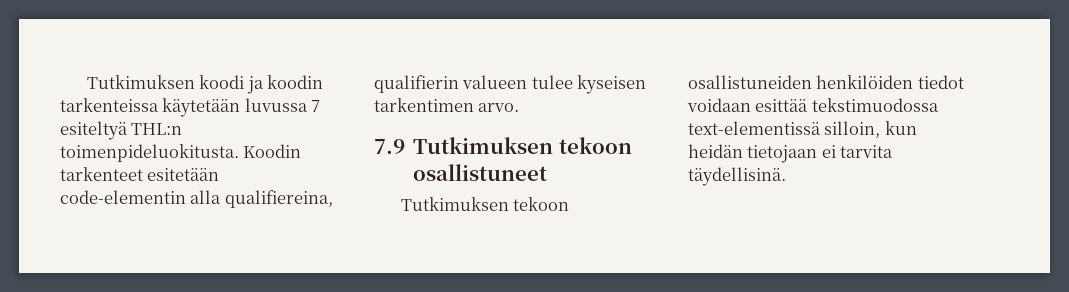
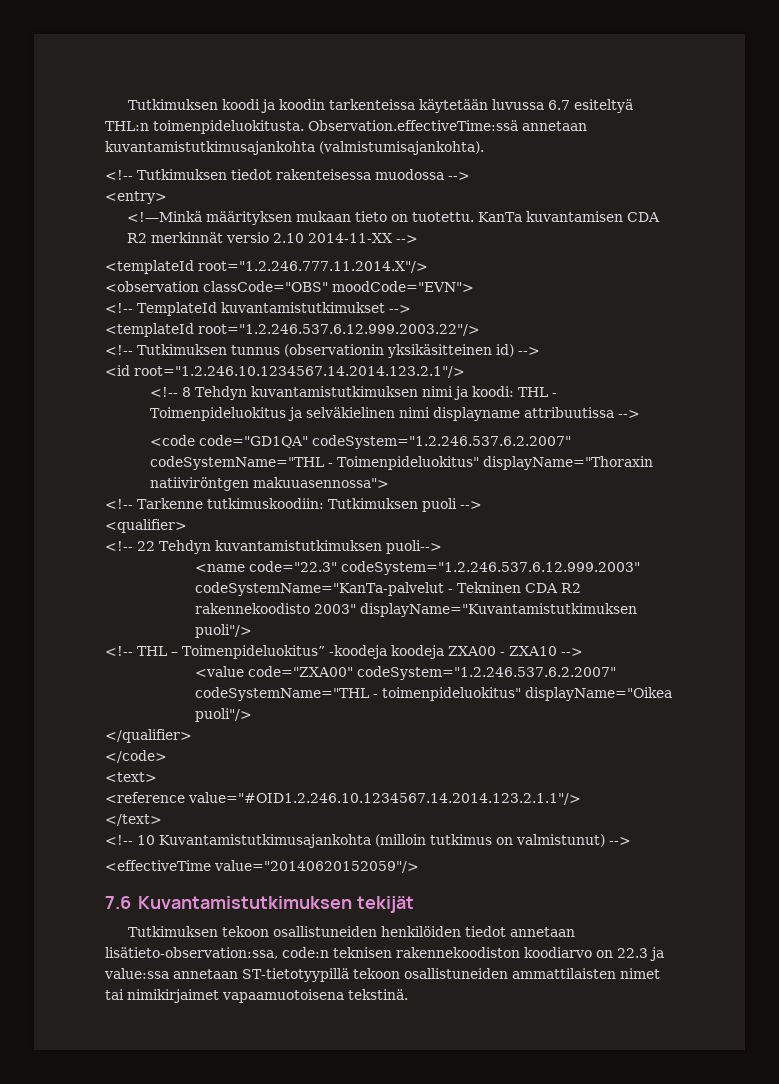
[311,100,321,112] 7 -> [548,100,571,110] 6.7
[243,144,302,158] [60,167,220,181] [60,190,333,208] [374,75,647,94] [374,98,520,112] [374,137,632,154] [413,164,548,181] Koodin tarkenteet esitetään code-elementin alla qualifiereina, qualifierin valueen tulee kyseisen tarkentimen arvo. // 7.9 Tutkimuksen tekoon osallistuneet -> [308,120,587,131] [105,141,484,155] [105,169,470,180] [105,191,167,204] [127,211,661,225] [127,232,419,243] [105,260,428,274] [105,281,474,292] [105,302,411,316] [105,323,480,337] [105,344,540,358] [105,365,465,378] [149,386,557,400] [149,407,640,421] [149,435,571,449] [149,456,653,470] [149,477,389,491] [105,498,482,512] [105,519,187,533] [105,540,442,554] [194,561,640,575] [194,582,581,596] [194,603,637,617] [194,624,252,638] [105,645,583,659] [194,666,616,680] [194,687,672,701] [194,708,252,722] [105,729,192,743] [105,750,167,763] [105,772,157,782] [105,792,581,805] [105,814,162,826] [105,834,631,848] [105,860,419,873] [105,896,414,913] Observation.effectiveTime:ssä annetaan kuvantamistutkimusajankohta (valmistumisajankohta). // <!-- Tutkimuksen tiedot rakenteisessa muodossa --> // <entry> // <!—Minkä määrityksen mukaan tieto on tuotettu. KanTa kuvantamisen CDA R2 merkinnät versio 2.10 2014-11-XX --> // <templateId root="1.2.246.777.11.2014.X"/> // <observation classCode="OBS" moodCode="EVN"> // <!-- TemplateId kuvantamistutkimukset --> // <templateId root="1.2.246.537.6.12.999.2003.22"/> // <!-- Tutkimuksen tunnus (observationin yksikäsitteinen id) --> // <id root="1.2.246.10.1234567.14.2014.123.2.1"/> // <!-- 8 Tehdyn kuvantamistutkimuksen nimi ja koodi: THL - Toimenpideluokitus ja selväkielinen nimi displayname attribuutissa --> // <code code="GD1QA" codeSystem="1.2.246.537.6.2.2007" codeSystemName="THL - Toimenpideluokitus" displayName="Thoraxin natiiviröntgen makuuasennossa"> // <!-- Tarkenne tutkimuskoodiin: Tutkimuksen puoli --> // <qualifier> // <!-- 22 Tehdyn kuvantamistutkimuksen puoli--> // <name code="22.3" codeSystem="1.2.246.537.6.12.999.2003" codeSystemName="KanTa-palvelut - Tekninen CDA R2 rakennekoodisto 2003" displayName="Kuvantamistutkimuksen puoli"/> // <!-- THL – Toimenpideluokitus” -koodeja koodeja ZXA00 - ZXA10 --> // <value code="ZXA00" codeSystem="1.2.246.537.6.2.2007" codeSystemName="THL - toimenpideluokitus" displayName="Oikea puoli"/> // </qualifier> // </code> // <text> // <reference value="#OID1.2.246.10.1234567.14.2014.123.2.1.1"/> // </text> // <!-- 10 Kuvantamistutkimusajankohta (milloin tutkimus on valmistunut) --> // <effectiveTime value="20140620152059"/> // 7.6 Kuvantamistutkimuksen tekijät
[687,98,939,112] [688,121,917,138] [688,144,894,163] [688,167,786,186] voidaan esittää tekstimuodossa text-elementissä silloin, kun heidän tietojaan ei tarvita täydellisinä. -> [510,927,576,937] [105,947,664,961] [104,968,660,982] [105,989,408,1003] annetaan lisätieto-observation:ssa, code:n teknisen rakennekoodiston koodiarvo on 22.3 ja value:ssa annetaan ST-tietotyypillä tekoon osallistuneiden ammattilaisten nimet tai nimikirjaimet vapaamuotoisena tekstinä.

